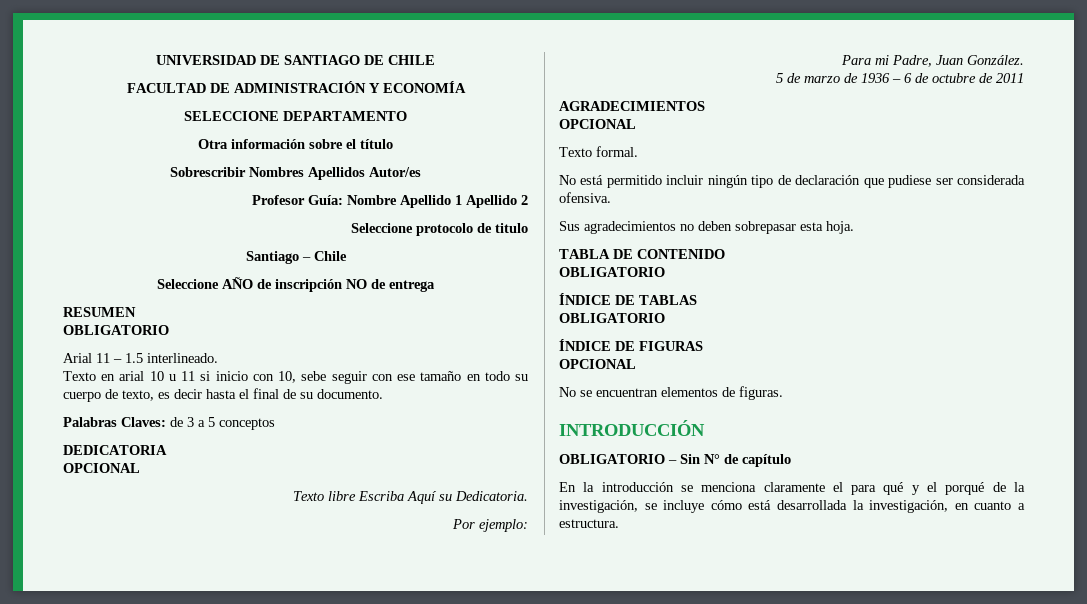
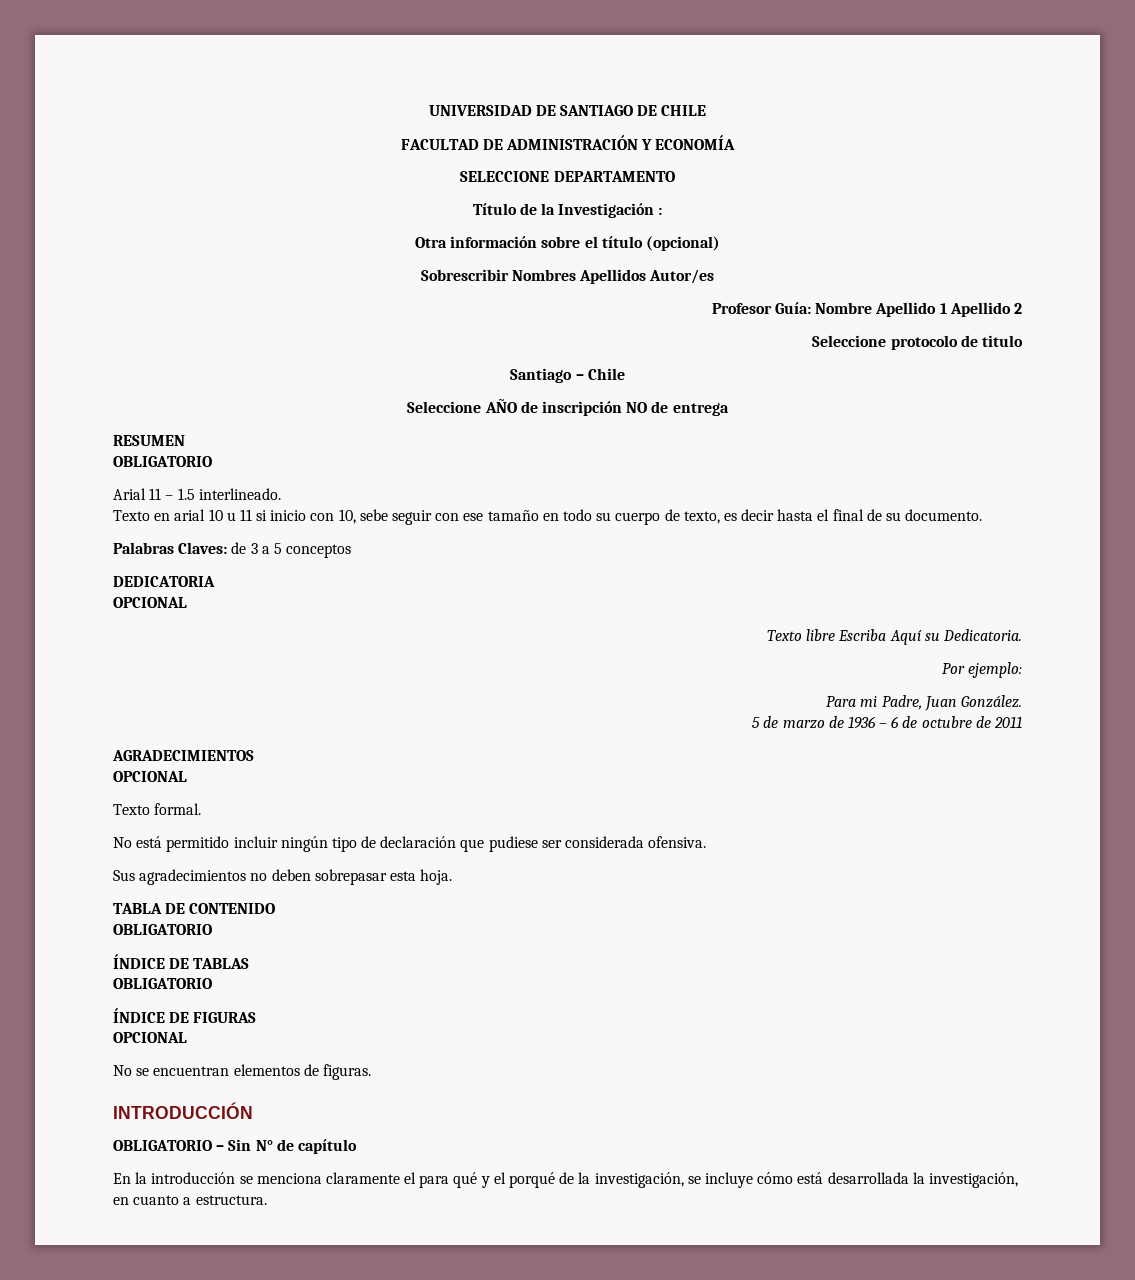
(407, 116) none -> [472,203,663,218] // Título de la Investigación :
(393, 144) none -> [645,236,720,251] (opcional)

